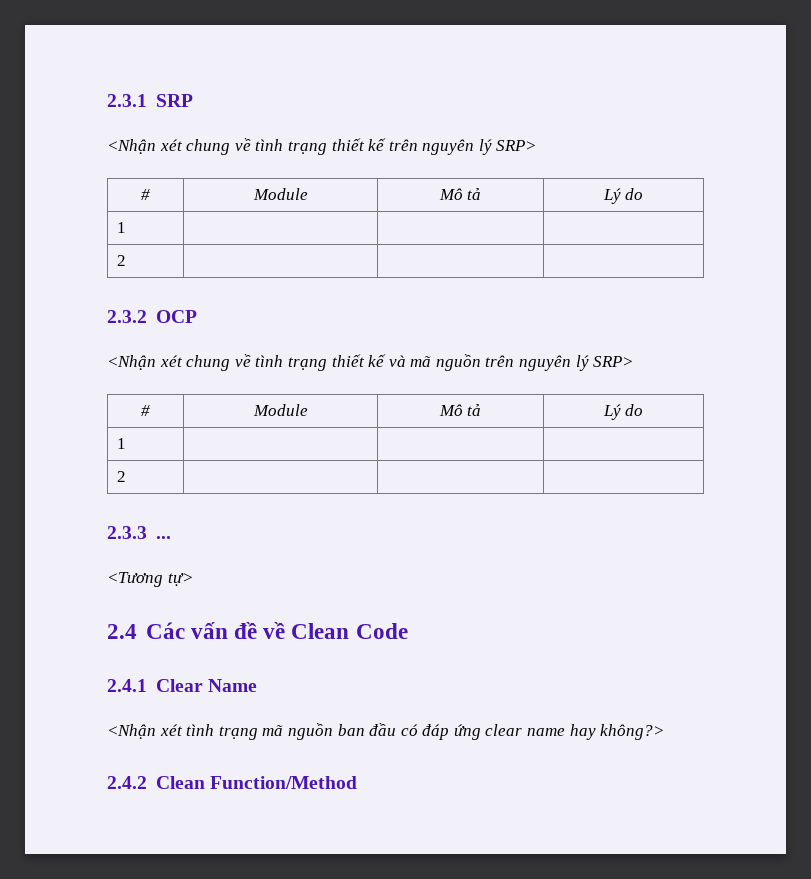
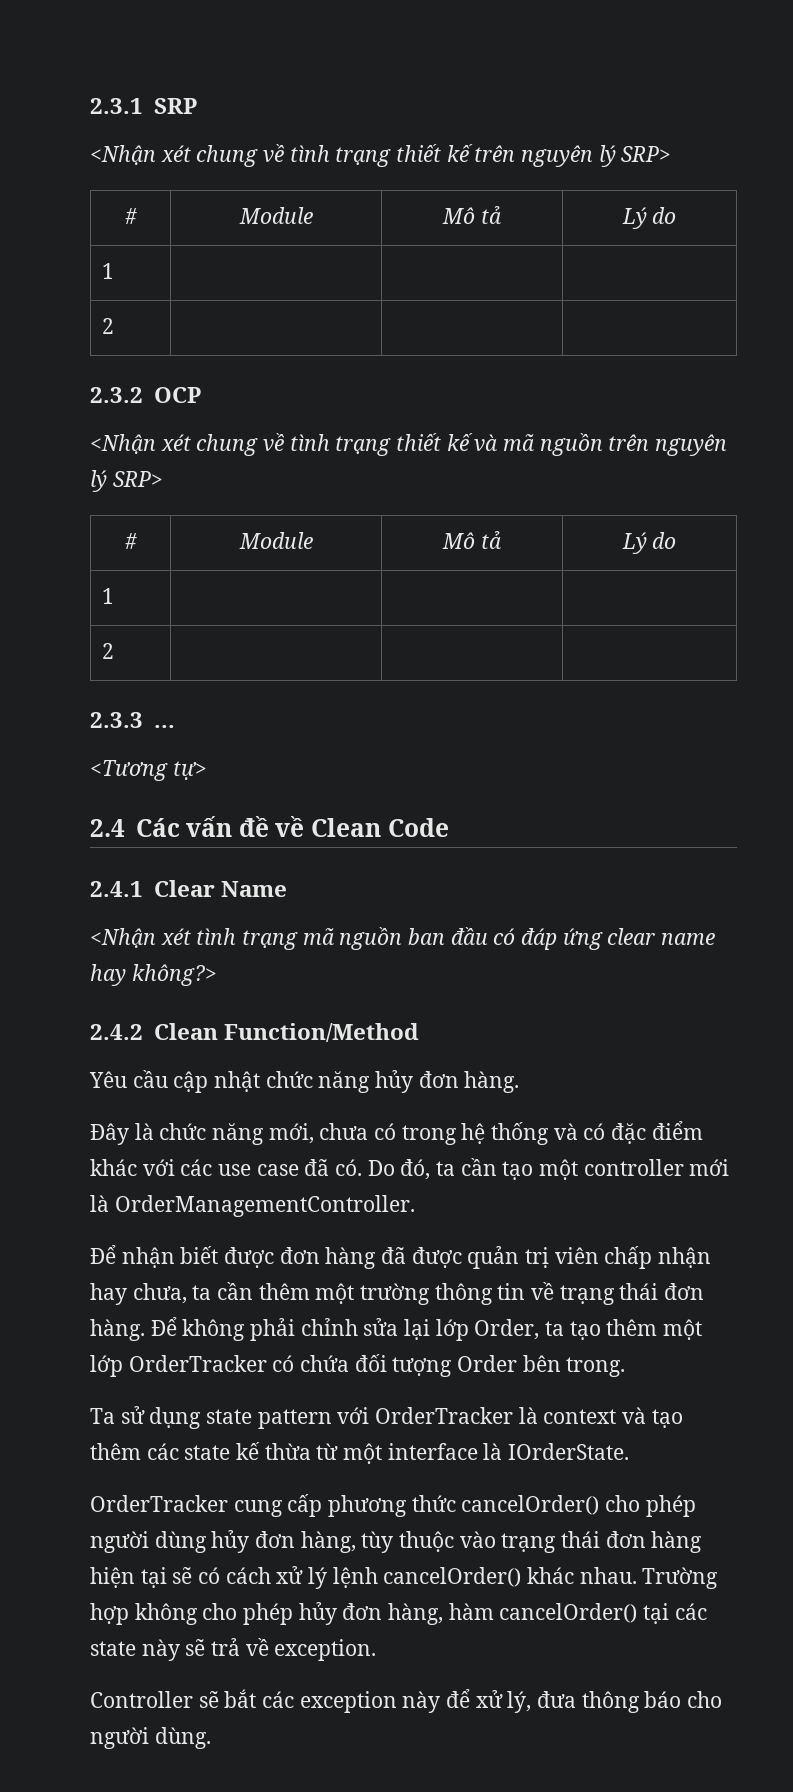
(357, 782) none -> [89,1070,520,1093] [90,1121,703,1145] [90,1158,730,1180] [90,1195,415,1217] [90,1245,712,1269] [90,1282,705,1305] [90,1317,703,1341] [90,1354,626,1377] [90,1406,683,1429] [90,1442,630,1464] [90,1494,696,1517] [90,1530,703,1553] [90,1566,719,1589] [90,1602,707,1625] [90,1638,377,1661] [90,1689,723,1713] [90,1727,211,1749] // Yêu cầu cập nhật chức năng hủy đơn hàng. // Đây là chức năng mới, chưa có trong hệ thống và có đặc điểm khác với các use case đã có. Do đó, ta cần tạo một controller mới là OrderManagementController. // Để nhận biết được đơn hàng đã được quản trị viên chấp nhận hay chưa, ta cần thêm một trường thông tin về trạng thái đơn hàng. Để không phải chỉnh sửa lại lớp Order, ta tạo thêm một lớp OrderTracker có chứa đối tượng Order bên trong. // Ta sử dụng state pattern với OrderTracker là context và tạo thêm các state kế thừa từ một interface là IOrderState. // OrderTracker cung cấp phương thức cancelOrder() cho phép người dùng hủy đơn hàng, tùy thuộc vào trạng thái đơn hàng hiện tại sẽ có cách xử lý lệnh cancelOrder() khác nhau. Trường hợp không cho phép hủy đơn hàng, hàm cancelOrder() tại các state này sẽ trả về exception. // Controller sẽ bắt các exception này để xử lý, đưa thông báo cho người dùng.

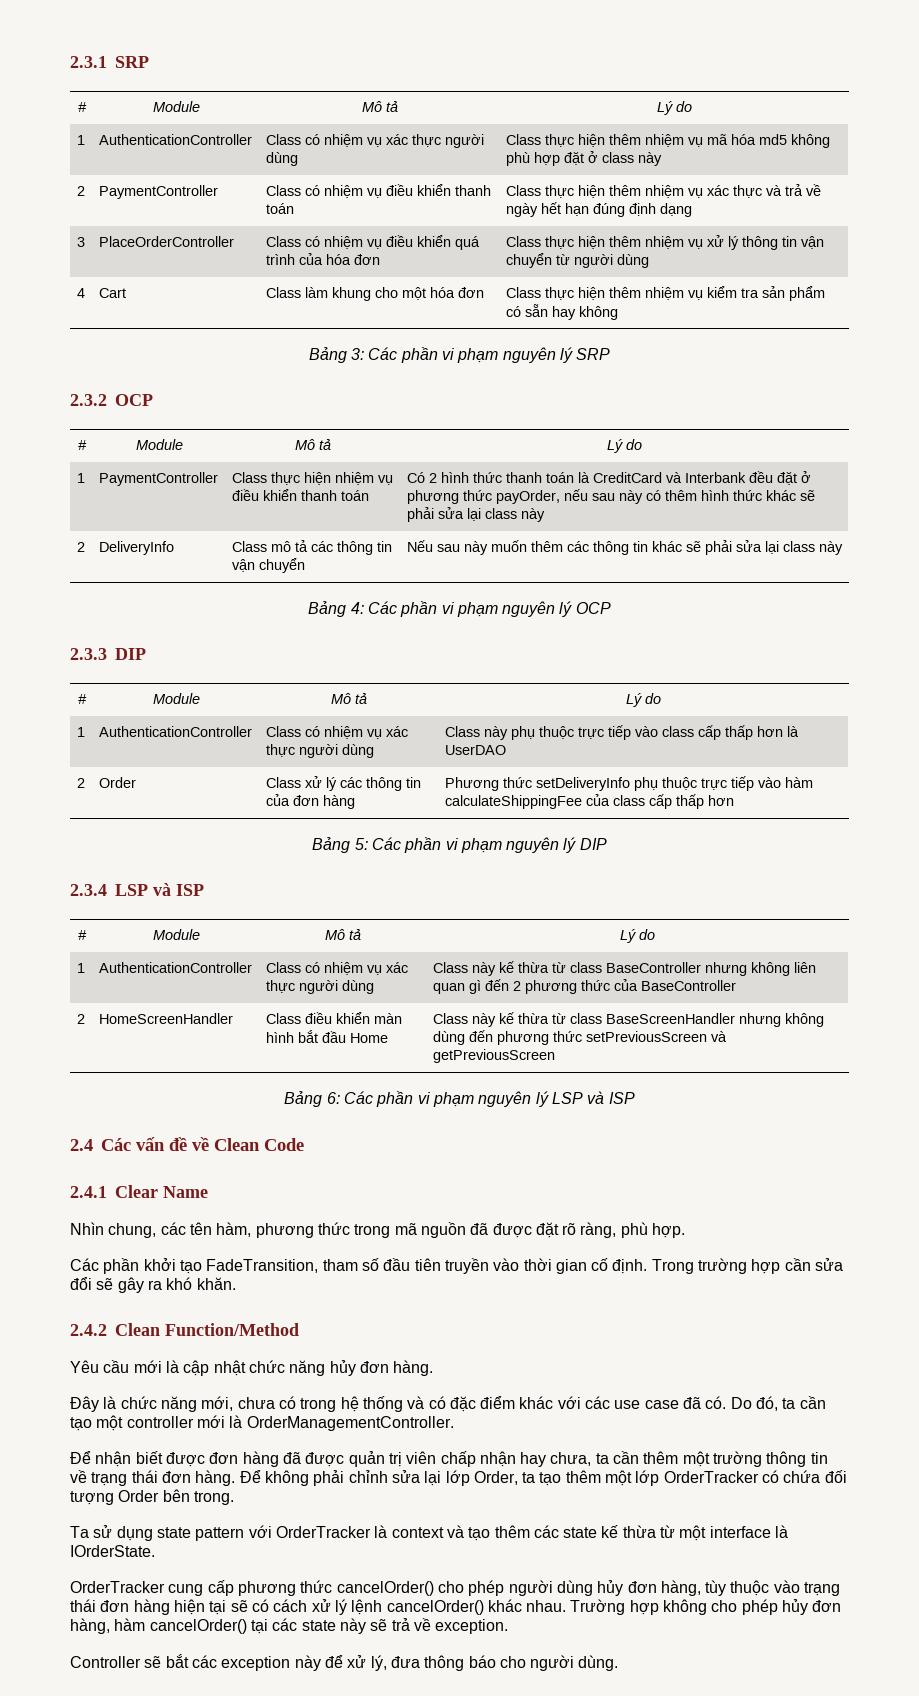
[90,144,672,167] [124,208,137,224] [238,207,313,224] [442,206,502,224] [621,207,677,229] [102,263,115,279] [102,318,115,334] [90,387,201,403] [90,433,728,456] [90,470,163,492] [124,533,137,549] [238,532,313,549] [442,531,502,549] [621,532,677,554] [102,588,115,604] [102,643,115,659] [90,712,175,728] [90,760,207,781] // <Nhận xét chung về tình trạng thiết kế trên nguyên lý SRP> // # | Module | Mô tả | Lý do // 1 | | | // 2 | | | // 2.3.2 OCP // <Nhận xét chung về tình trạng thiết kế và mã nguồn trên nguyên lý SRP> // # | Module | Mô tả | Lý do // 1 | | | // 2 | | | // 2.3.3 ... // <Tương tự> -> [77,102,87,112] [152,101,200,112] [361,101,398,112] [656,101,692,115] [76,135,85,145] [98,134,252,145] [265,134,484,148] [265,152,298,166] [505,134,830,148] [505,151,662,166] [76,186,85,196] [98,185,218,199] [265,184,491,198] [265,203,294,214] [505,184,821,198] [505,202,692,217] [76,237,85,247] [98,236,234,247] [265,235,480,250] [265,253,380,265] [505,235,824,250] [505,253,649,268] [76,288,85,298] [98,288,126,298] [265,287,484,301] [505,286,825,301] [505,304,618,320] [308,347,611,363] [70,394,153,406] [77,440,87,450] [135,439,183,450] [295,439,331,450] [607,439,642,453] [76,473,85,483] [98,472,218,486] [231,472,393,485] [231,489,369,501] [406,471,811,485] [406,489,815,504] [406,507,545,522] [76,542,85,552] [98,541,174,555] [231,540,392,555] [231,558,305,573] [406,540,843,555] [308,601,611,617] [70,648,146,660] [77,694,87,704] [152,693,200,704] [331,693,367,704] [626,693,661,707] [76,727,85,737] [98,726,252,737] [265,726,408,739] [265,744,374,758] [444,725,799,740] [444,745,506,755] [76,778,85,788] [98,777,136,788] [265,776,421,791] [265,794,355,809] [444,776,813,791] [444,794,734,809] [312,837,607,853] [70,883,204,896] [77,930,87,940] [152,929,200,940] [325,929,361,940] [620,929,655,943] [76,963,85,973] [98,962,252,973] [265,962,408,975] [265,980,374,994] [432,961,816,976] [432,979,736,994] [76,1014,85,1024] [98,1013,233,1024] [265,1012,402,1024] [265,1030,388,1043] [432,1012,824,1027] [432,1030,727,1045] [432,1049,555,1063] [284,1091,635,1107] // # | Module | Mô tả | Lý do // 1 | AuthenticationController | Class có nhiệm vụ xác thực người dùng | Class thực hiện thêm nhiệm vụ mã hóa md5 không phù hợp đặt ở class này // 2 | PaymentController | Class có nhiệm vụ điều khiển thanh toán | Class thực hiện thêm nhiệm vụ xác thực và trả về ngày hết hạn đúng định dạng // 3 | PlaceOrderController | Class có nhiệm vụ điều khiển quá trình của hóa đơn | Class thực hiện thêm nhiệm vụ xử lý thông tin vận chuyển từ người dùng // 4 | Cart | Class làm khung cho một hóa đơn | Class thực hiện thêm nhiệm vụ kiểm tra sản phẩm có sẵn hay không // Bảng 3: Các phần vi phạm nguyên lý SRP // 2.3.2 OCP // # | Module | Mô tả | Lý do // 1 | PaymentController | Class thực hiện nhiệm vụ điều khiển thanh toán | Có 2 hình thức thanh toán là CreditCard và Interbank đều đặt ở phương thức payOrder, nếu sau này có thêm hình thức khác sẽ phải sửa lại class này // 2 | DeliveryInfo | Class mô tả các thông tin vận chuyển | Nếu sau này muốn thêm các thông tin khác sẽ phải sửa lại class này // Bảng 4: Các phần vi phạm nguyên lý OCP // 2.3.3 DIP // # | Module | Mô tả | Lý do // 1 | AuthenticationController | Class có nhiệm vụ xác thực người dùng | Class này phụ thuộc trực tiếp vào class cấp thấp hơn là UserDAO // 2 | Order | Class xử lý các thông tin của đơn hàng | Phương thức setDeliveryInfo phụ thuộc trực tiếp vào hàm calculateShippingFee của class cấp thấp hơn // Bảng 5: Các phần vi phạm nguyên lý DIP // 2.3.4 LSP và ISP // # | Module | Mô tả | Lý do // 1 | AuthenticationController | Class có nhiệm vụ xác thực người dùng | Class này kế thừa từ class BaseController nhưng không liên quan gì đến 2 phương thức của BaseController // 2 | HomeScreenHandler | Class điều khiển màn hình bắt đầu Home | Class này kế thừa từ class BaseScreenHandler nhưng không dùng đến phương thức setPreviousScreen và getPreviousScreen // Bảng 6: Các phần vi phạm nguyên lý LSP và ISP
[90,927,716,950] [90,964,217,986] <Nhận xét tình trạng mã nguồn ban đầu có đáp ứng clear name hay không?> -> [70,1222,686,1238] [70,1258,844,1274] [70,1277,236,1293] Nhìn chung, các tên hàm, phương thức trong mã nguồn đã được đặt rõ ràng, phù hợp. // Các phần khởi tạo FadeTransition, tham số đầu tiên truyền vào thời gian cố định. Trong trường hợp cần sửa đổi sẽ gây ra khó khăn.
(168, 1079) none -> [133,1360,179,1373] mới là

